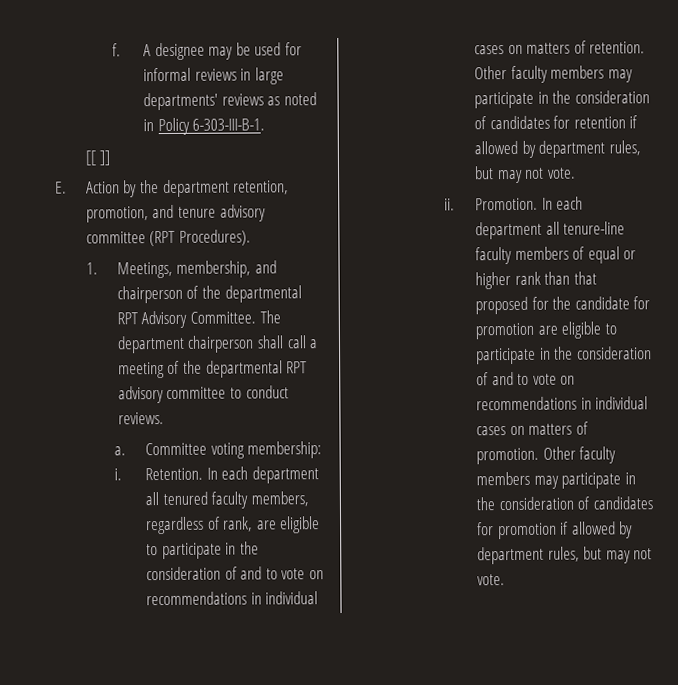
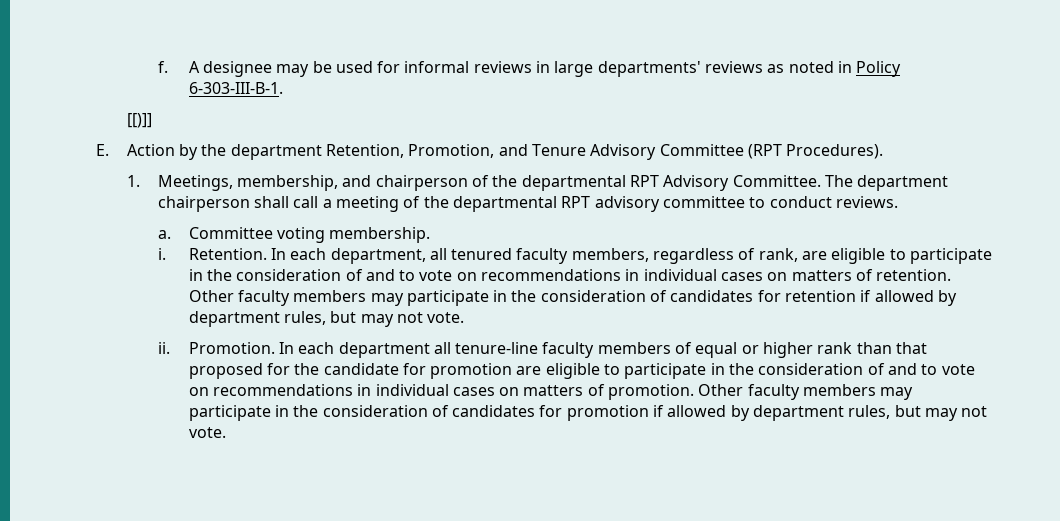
[84,150,111,166] [[ ]] -> [126,113,152,128] [[)]]
[233,180,290,195] [85,204,266,223] [85,231,146,244] retention, promotion, and tenure advisory committee -> [326,144,744,160] Retention, Promotion, and Tenure Advisory Committee
[247,441,323,459] membership: -> [329,227,431,243] membership.
[251,466,319,484] department -> [330,248,426,264] department,

